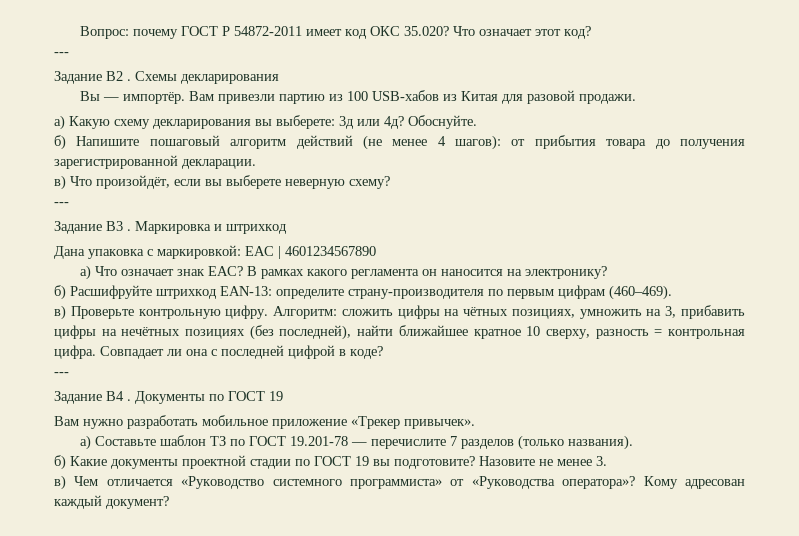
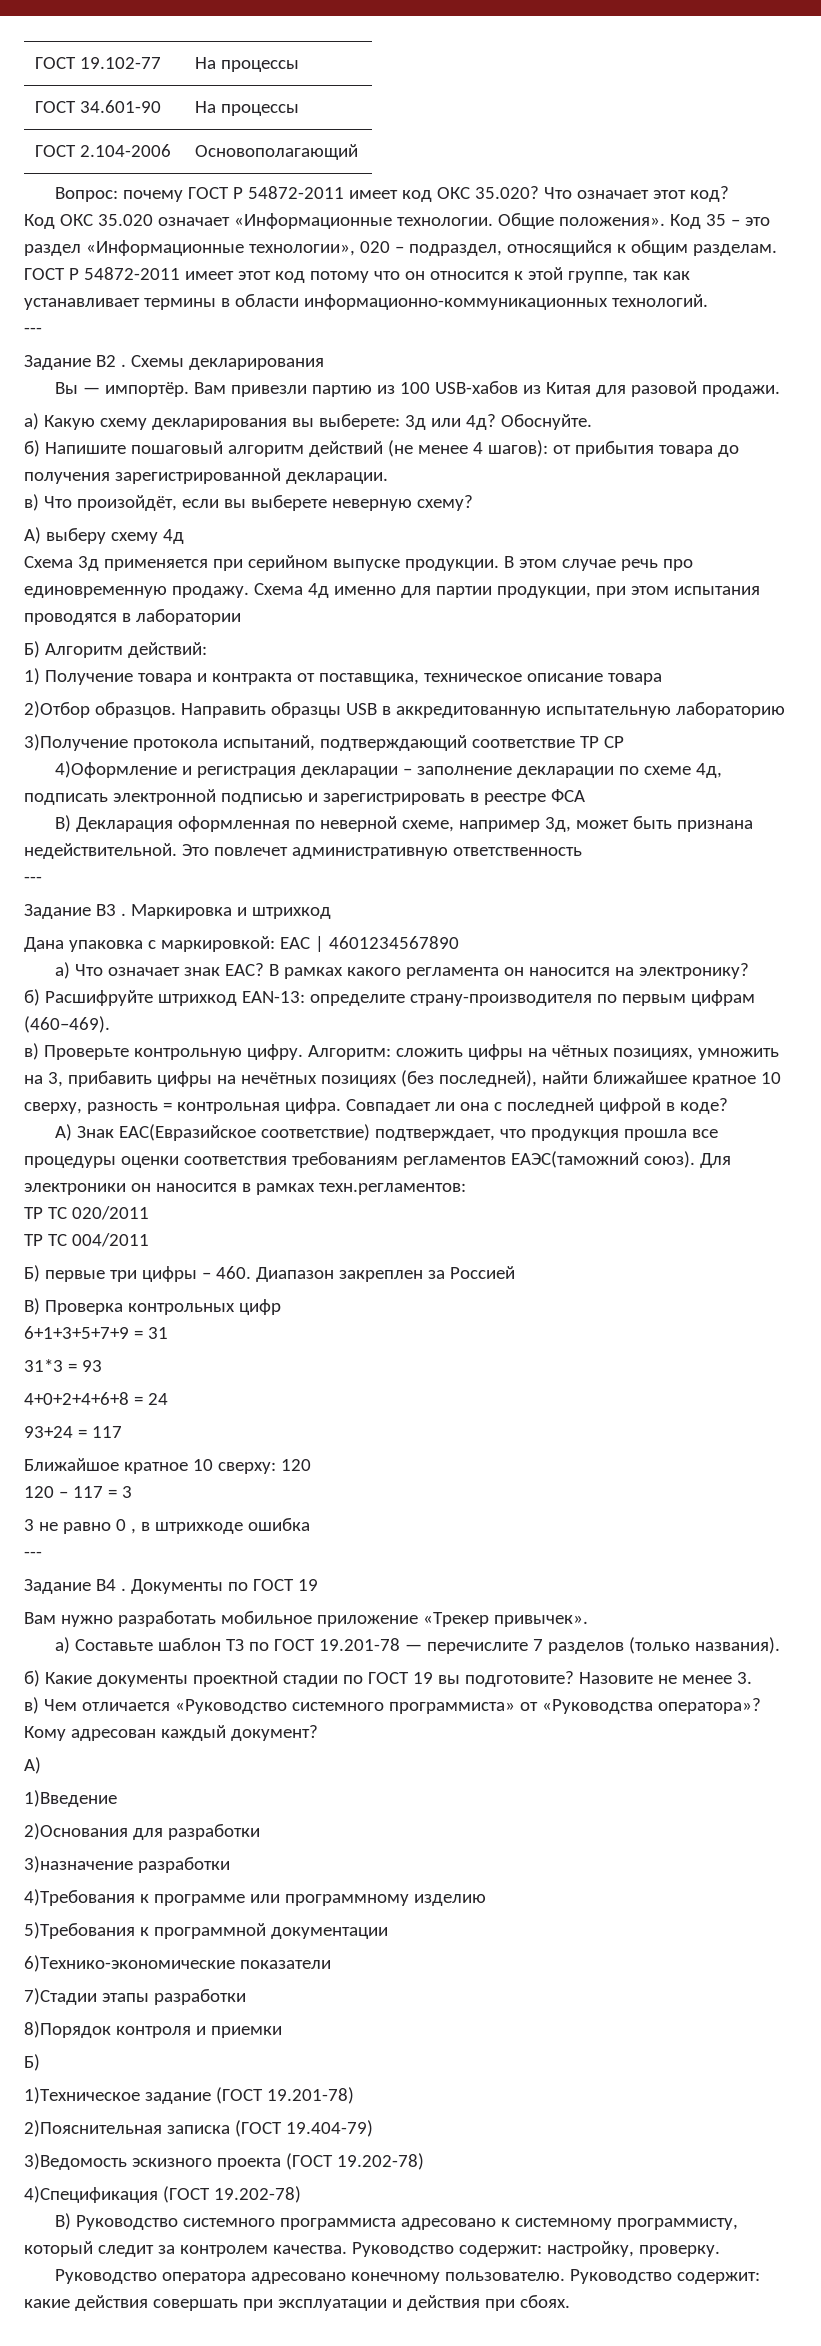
(80, 32) none -> [35,57,162,69] [195,57,300,72] [35,100,162,113] [195,101,300,116] [35,144,172,157] [195,144,359,160] ГОСТ 19.102-77 | На процессы // ГОСТ 34.601-90 | На процессы // ГОСТ 2.104-2006 | Основополагающий //
(592, 32) none -> [24,213,770,229] [24,240,777,256] [24,267,690,283] [24,294,708,310] // Код ОКС 35.020 означает «Информационные технологии. Общие положения». Код 35 – это раздел «Информационные технологии», 020 – подраздел, относящийся к общим разделам. ГОСТ Р 54872-2011 имеет этот код потому что он относится к этой группе, так как устанавливает термины в области информационно-коммуникационных технологий.
(390, 182) none -> [24,527,184,544] [24,555,693,571] [24,583,760,598] [24,609,241,625] [24,641,207,658] [24,668,662,685] [24,701,785,718] [24,734,624,751] [55,761,723,778] [24,789,585,805] [55,815,754,832] [24,843,582,859] // А) выберу схему 4д // Схема 3д применяется при серийном выпуске продукции. В этом случае речь про единовременную продажу. Схема 4д именно для партии продукции, при этом испытания проводятся в лаборатории // Б) Алгоритм действий: // 1) Получение товара и контракта от поставщика, техническое описание товара // 2)Отбор образцов. Направить образцы USB в аккредитованную испытательную лабораторию // 3)Получение протокола испытаний, подтверждающий соответствие TP CP // 4)Оформление и регистрация декларации – заполнение декларации по схеме 4д, подписать электронной подписью и зарегистрировать в реестре ФСА // В) Декларация оформленная по неверной схеме, например 3д, может быть признана недействительной. Это повлечет административную ответственность
(383, 352) none -> [55,1124,719,1141] [24,1151,731,1168] [24,1183,466,1195] [24,1206,149,1220] [24,1233,149,1247] [24,1265,515,1282] [24,1298,281,1315] [24,1326,168,1339] [24,1359,102,1372] [24,1392,168,1405] [24,1426,122,1438] [24,1458,311,1474] [24,1486,132,1498] [24,1518,310,1534] // А) Знак ЕАС(Евразийское соответствие) подтверждает, что продукция прошла все процедуры оценки соответствия требованиям регламентов ЕАЭС(таможний союз). Для электроники он наносится в рамках техн.регламентов: // ТР ТС 020/2011 // ТР ТС 004/2011 // Б) первые три цифры – 460. Диапазон закреплен за Россией // В) Проверка контрольных цифр // 6+1+3+5+7+9 = 31 // 31*3 = 93 // 4+0+2+4+6+8 = 24 // 93+24 = 117 // Ближайшое кратное 10 сверху: 120 // 120 – 117 = 3 // 3 не равно 0 , в штрихкоде ошибка
(169, 502) none -> [24,1757,41,1774] [24,1790,117,1807] [24,1823,260,1840] [24,1856,230,1873] [24,1889,486,1906] [24,1922,388,1939] [24,1955,331,1972] [24,1988,246,2005] [24,2021,282,2038] [24,2054,40,2071] [24,2087,354,2104] [24,2120,373,2137] [24,2153,424,2170] [24,2186,301,2203] [55,2213,739,2230] [24,2241,720,2257] [55,2269,761,2284] [24,2295,570,2311] // А) // 1)Введение // 2)Основания для разработки // 3)назначение разработки // 4)Требования к программе или программному изделию // 5)Требования к программной документации // 6)Технико-экономические показатели // 7)Стадии этапы разработки // 8)Порядок контроля и приемки // Б) // 1)Техническое задание (ГОСТ 19.201-78) // 2)Пояснительная записка (ГОСТ 19.404-79) // 3)Ведомость эскизного проекта (ГОСТ 19.202-78) // 4)Спецификация (ГОСТ 19.202-78) // В) Руководство системного программиста адресовано к системному программисту, который следит за контролем качества. Руководство содержит: настройку, проверку. // Руководство оператора адресовано конечному пользователю. Руководство содержит: какие действия совершать при эксплуатации и действия при сбоях.

